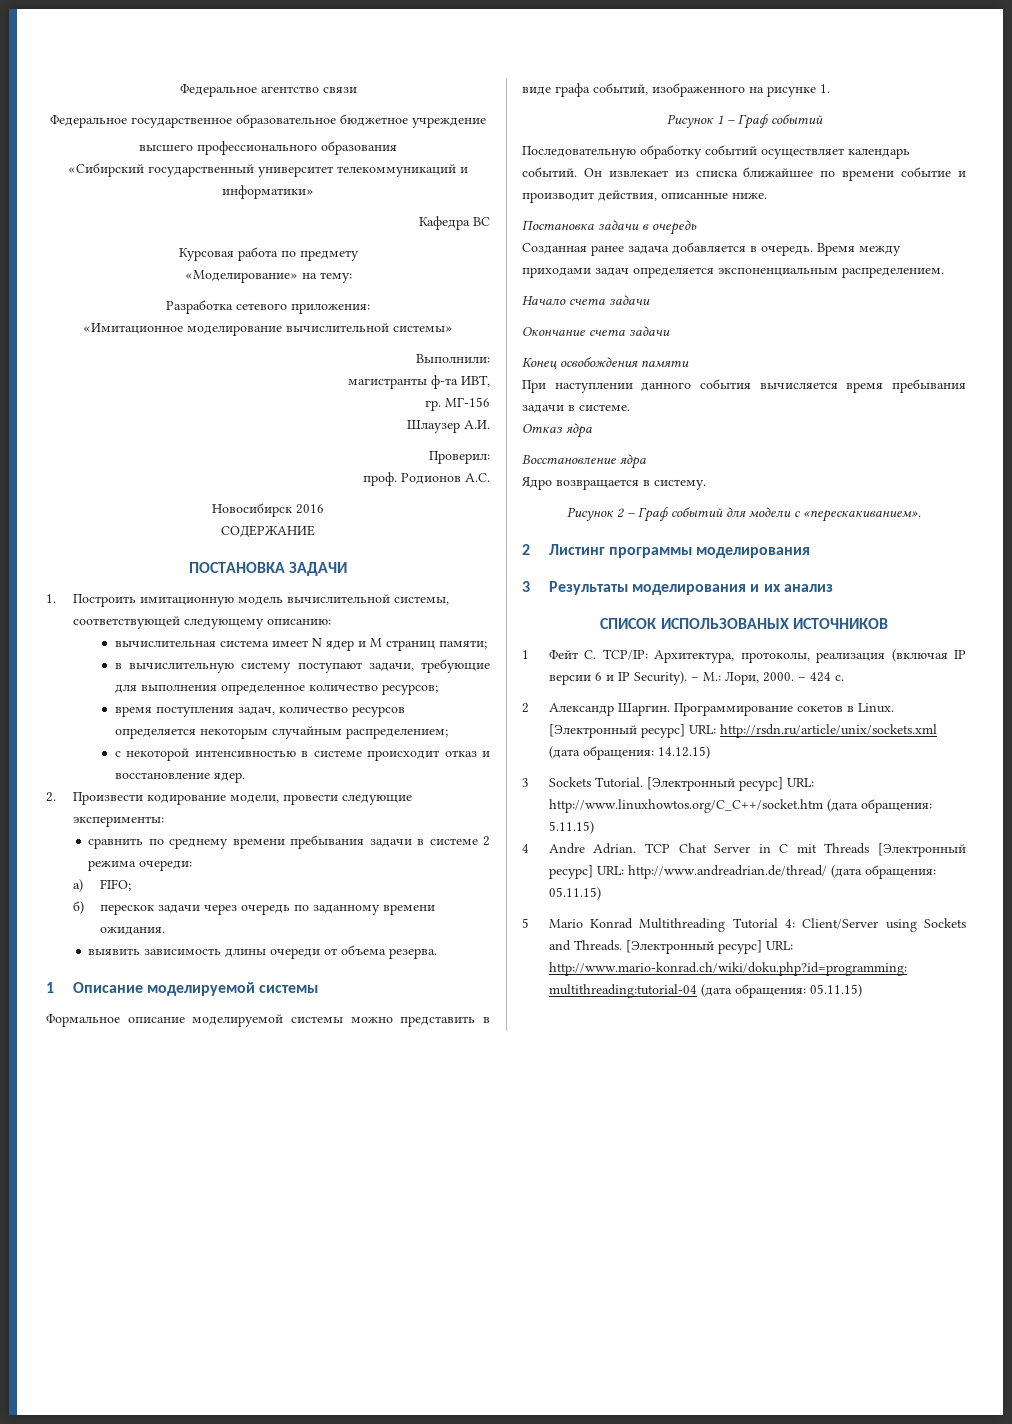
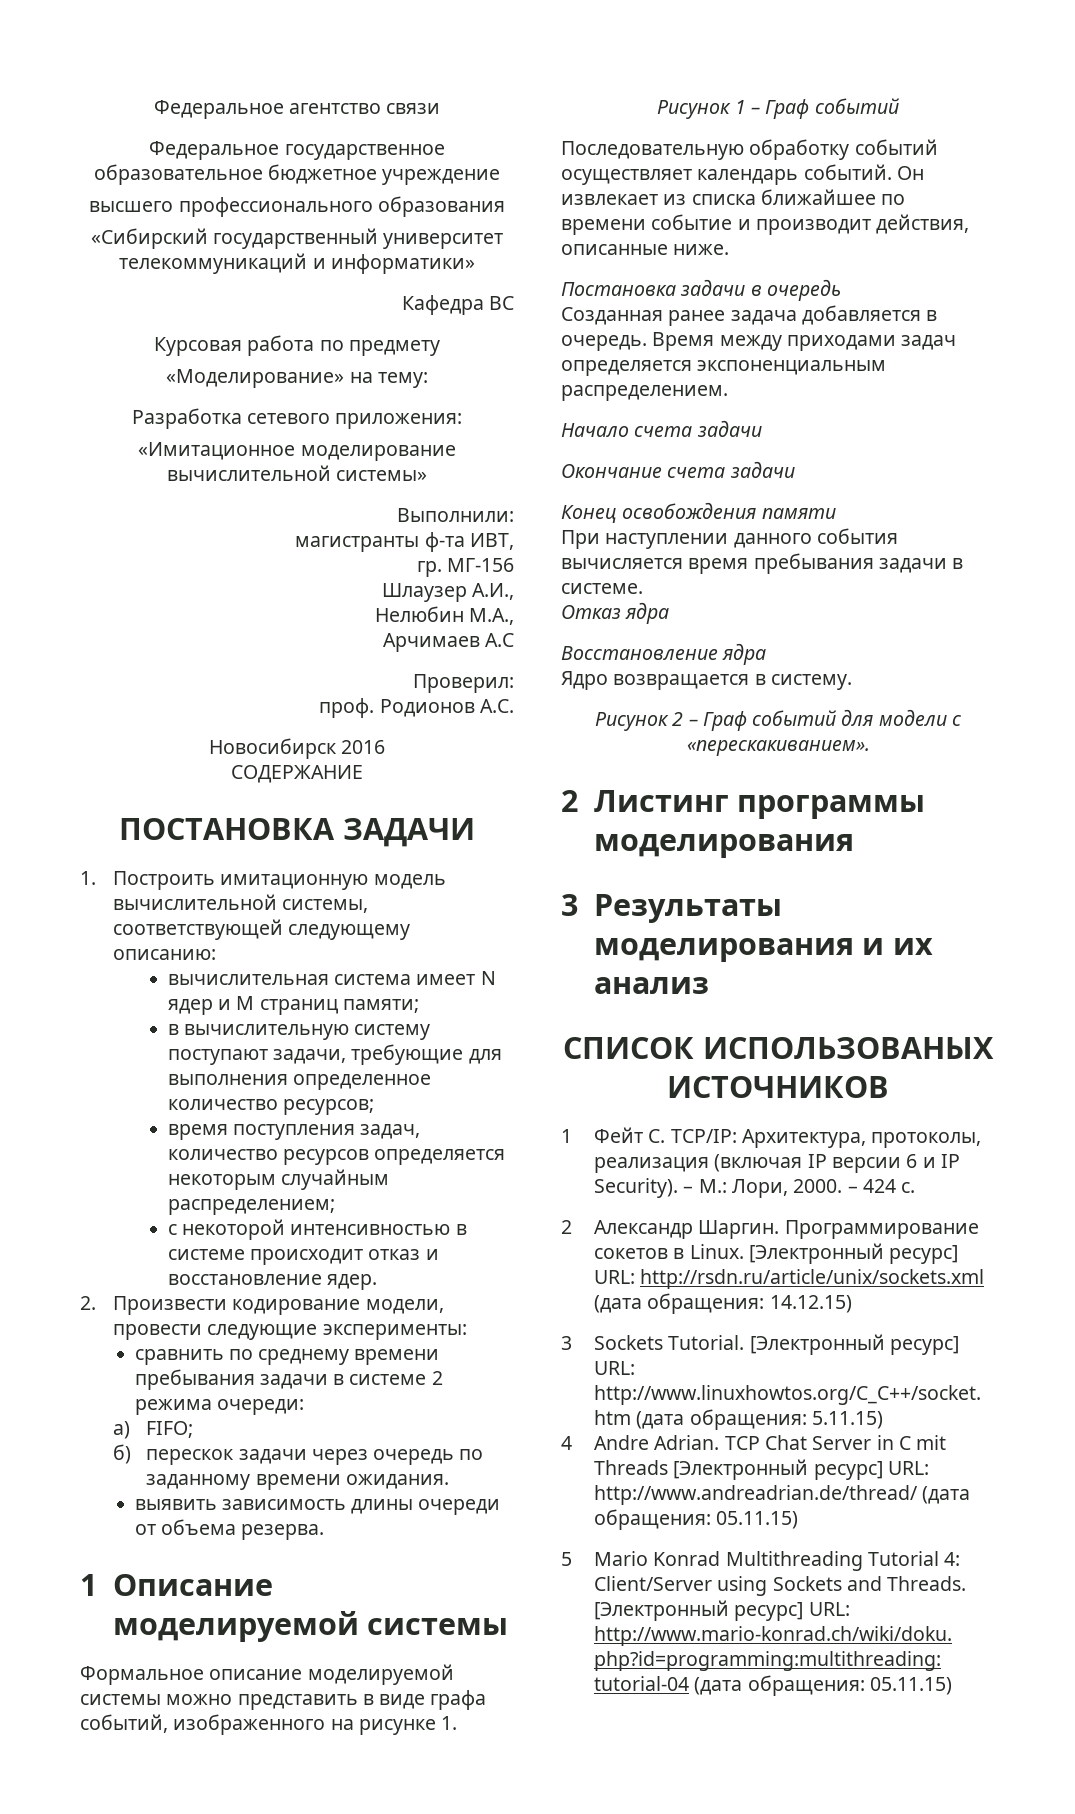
[464,420,490,429] А.И. -> [472,583,514,600] [374,606,514,625] [382,633,514,652] А.И., // Нелюбин М.А., // Арчимаев А.С

